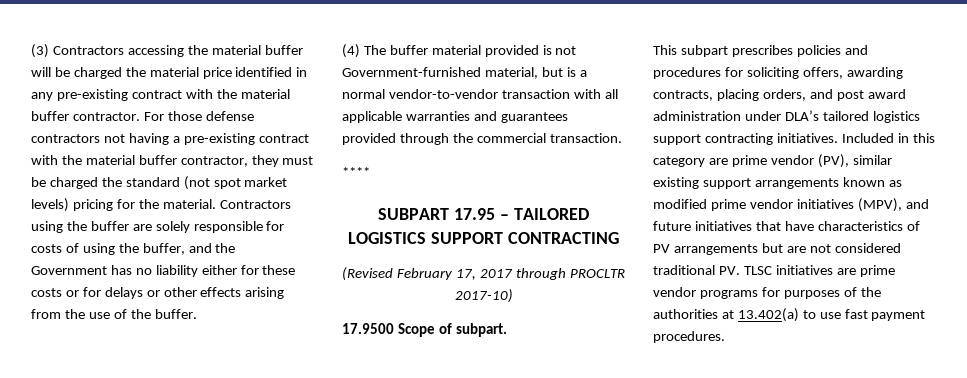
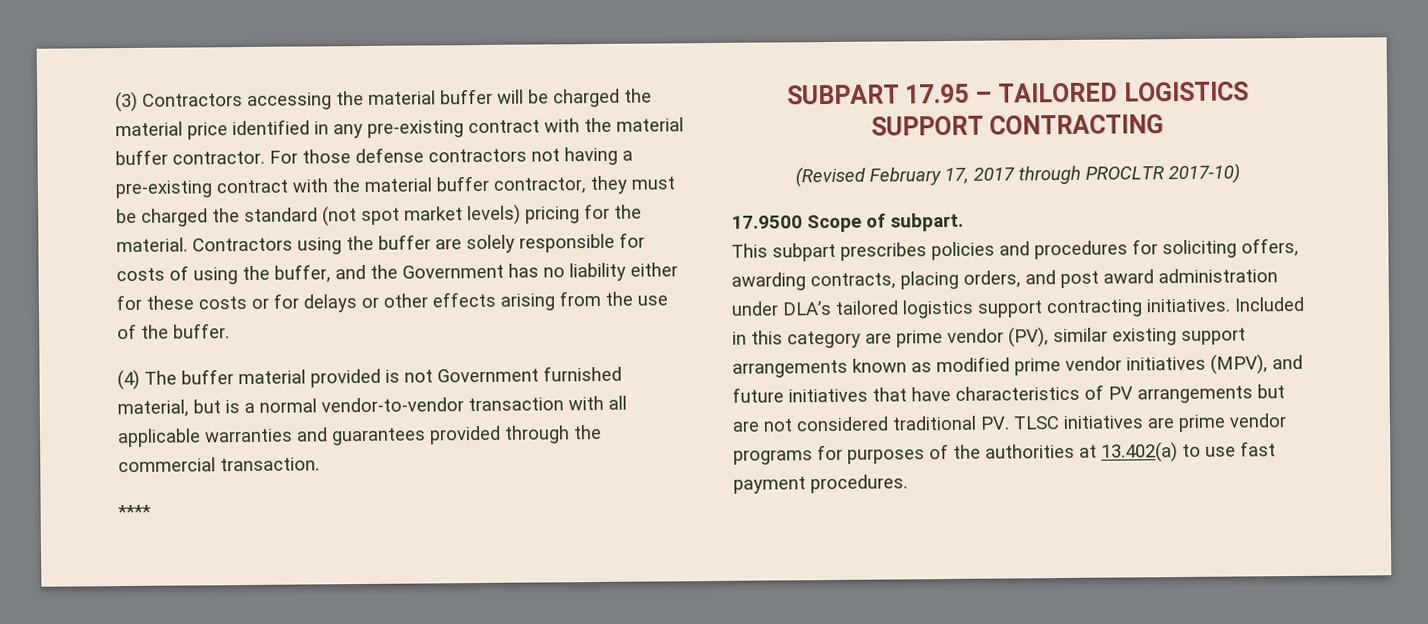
[342,67,481,77] Government-furnished -> [437,365,622,383] Government furnished

